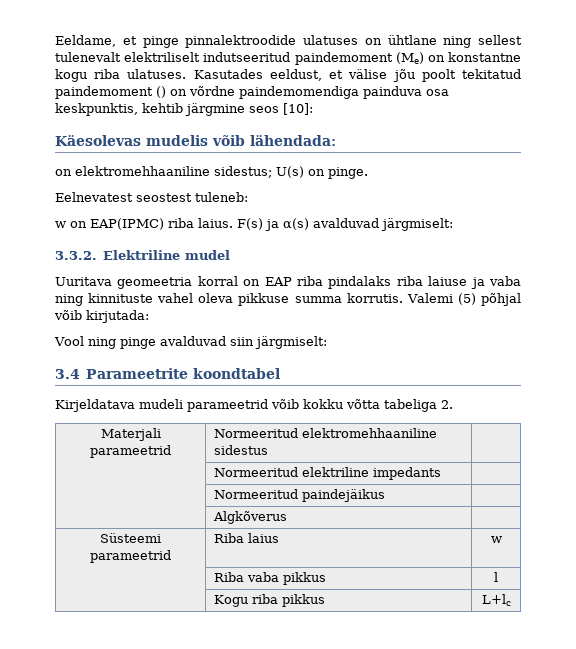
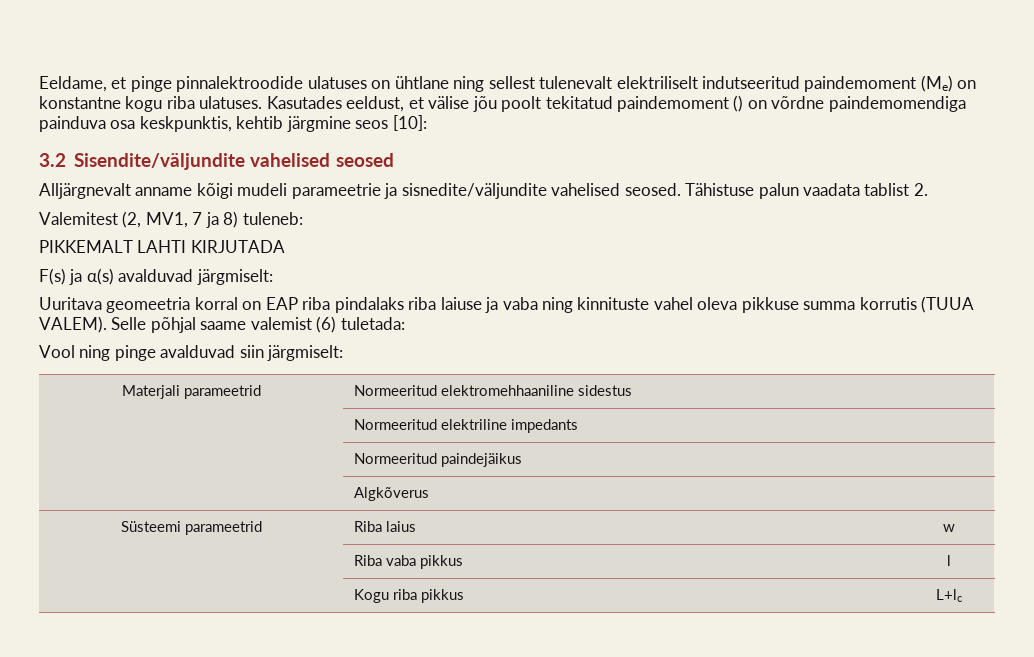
[55,135,336,146] [55,166,368,179] [55,192,248,202] [55,218,233,230] Käesolevas mudelis võib lähendada: // on elektromehhaaniline sidestus; U(s) on pinge. // Eelnevatest seostest tuleneb: // w on EAP(IPMC) riba laius. -> [39,153,394,170] [39,183,928,199] [39,211,303,228] [39,240,285,253] 3.2 Sisendite/väljundite vahelised seosed // Alljärgnevalt anname kõigi mudeli parameetrie ja sisnedite/väljundite vahelised seosed. Tähistuse palun vaadata tablist 2. // Valemitest (2, MV1, 7 ja 8) tuleneb: // PIKKEMALT LAHTI KIRJUTADA //
[55,250,231,260] // 3.3.2. Elektriline mudel -> (273, 277) none
[346,293,521,306] [54,310,149,323] korrutis. Valemi (5) põhjal võib kirjutada: -> [859,296,975,313] [39,316,405,333] korrutis (TUUA VALEM). Selle põhjal saame valemist (6) tuletada:
[55,368,281,379] [55,399,453,412] // 3.4 Parameetrite koondtabel // Kirjeldatava mudeli parameetrid võib kokku võtta tabeliga 2. -> (344, 353) none

